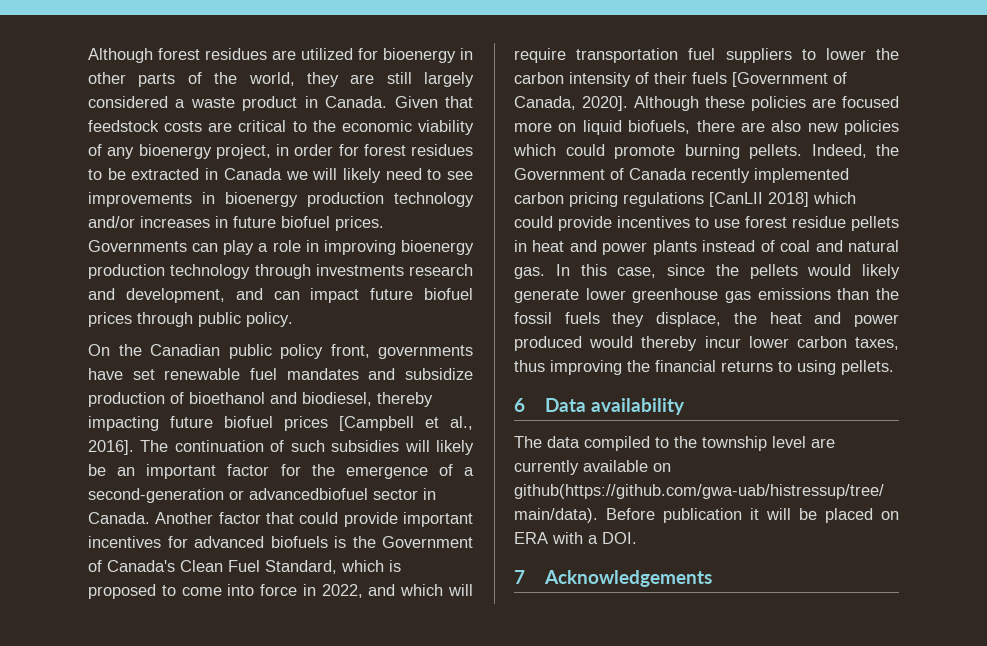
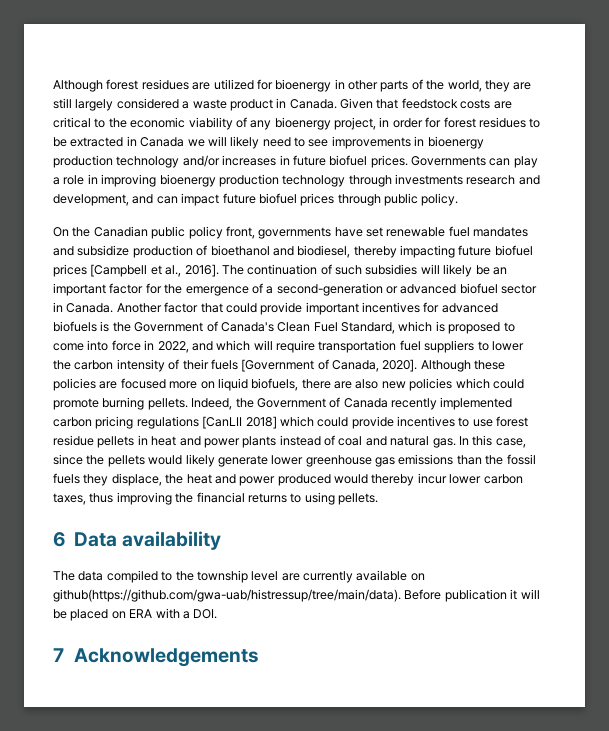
[249,488,368,500] advancedbiofuel -> [400,283,498,294] advanced biofuel

